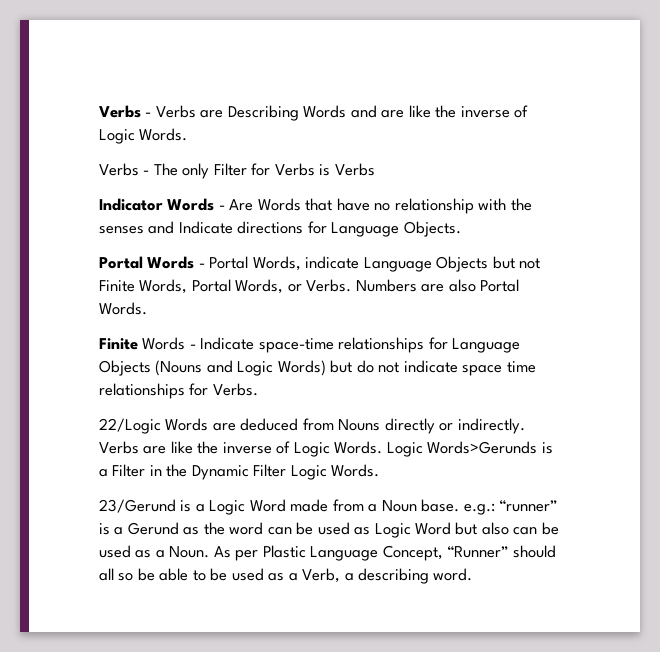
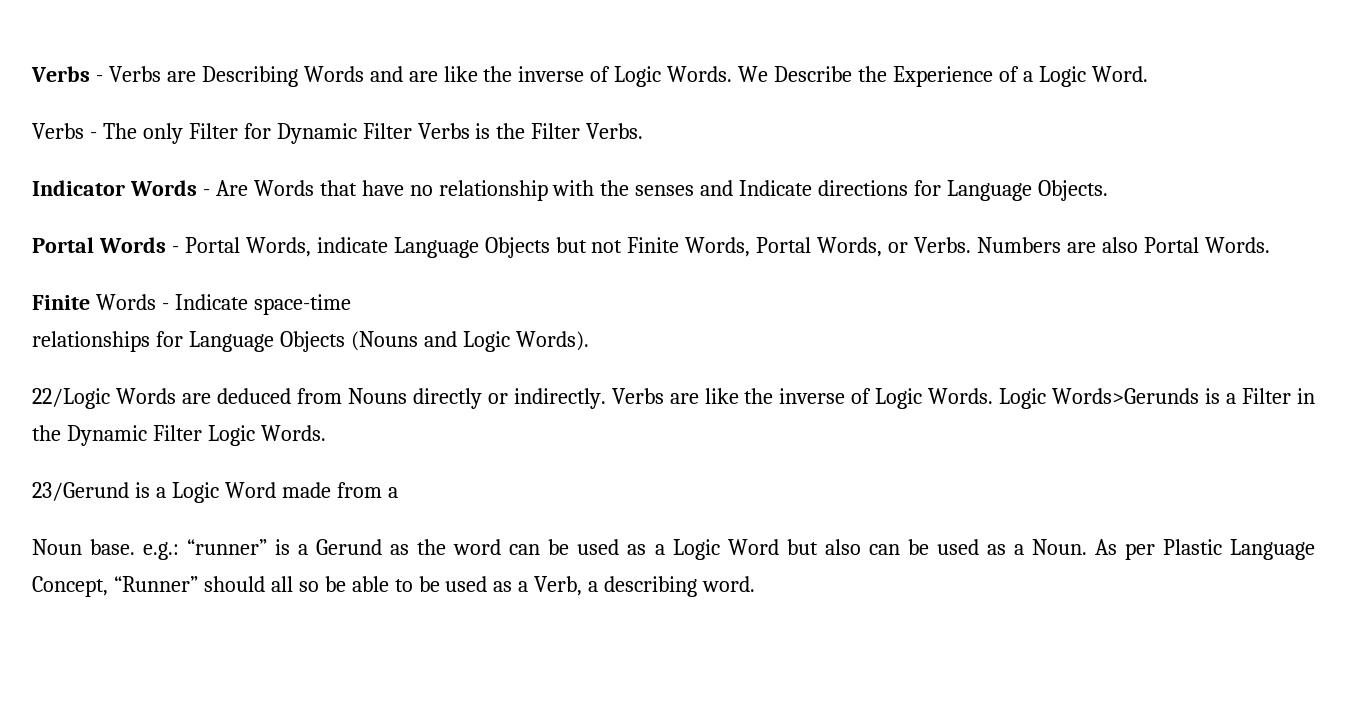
(188, 134) none -> [738,66,1148,87] We Describe the Experience of a Logic Word.
[274,163,375,176] Verbs is Verbs -> [276,123,644,144] Dynamic Filter Verbs is the Filter Verbs.
(334, 345) none -> (351, 304) //
[277,360,536,376] [99,383,258,399] Words) but do not indicate space time relationships for Verbs. -> [515,331,589,351] Words).
(378, 508) none -> (398, 492) //
(371, 531) none -> [654,544,665,555] a

